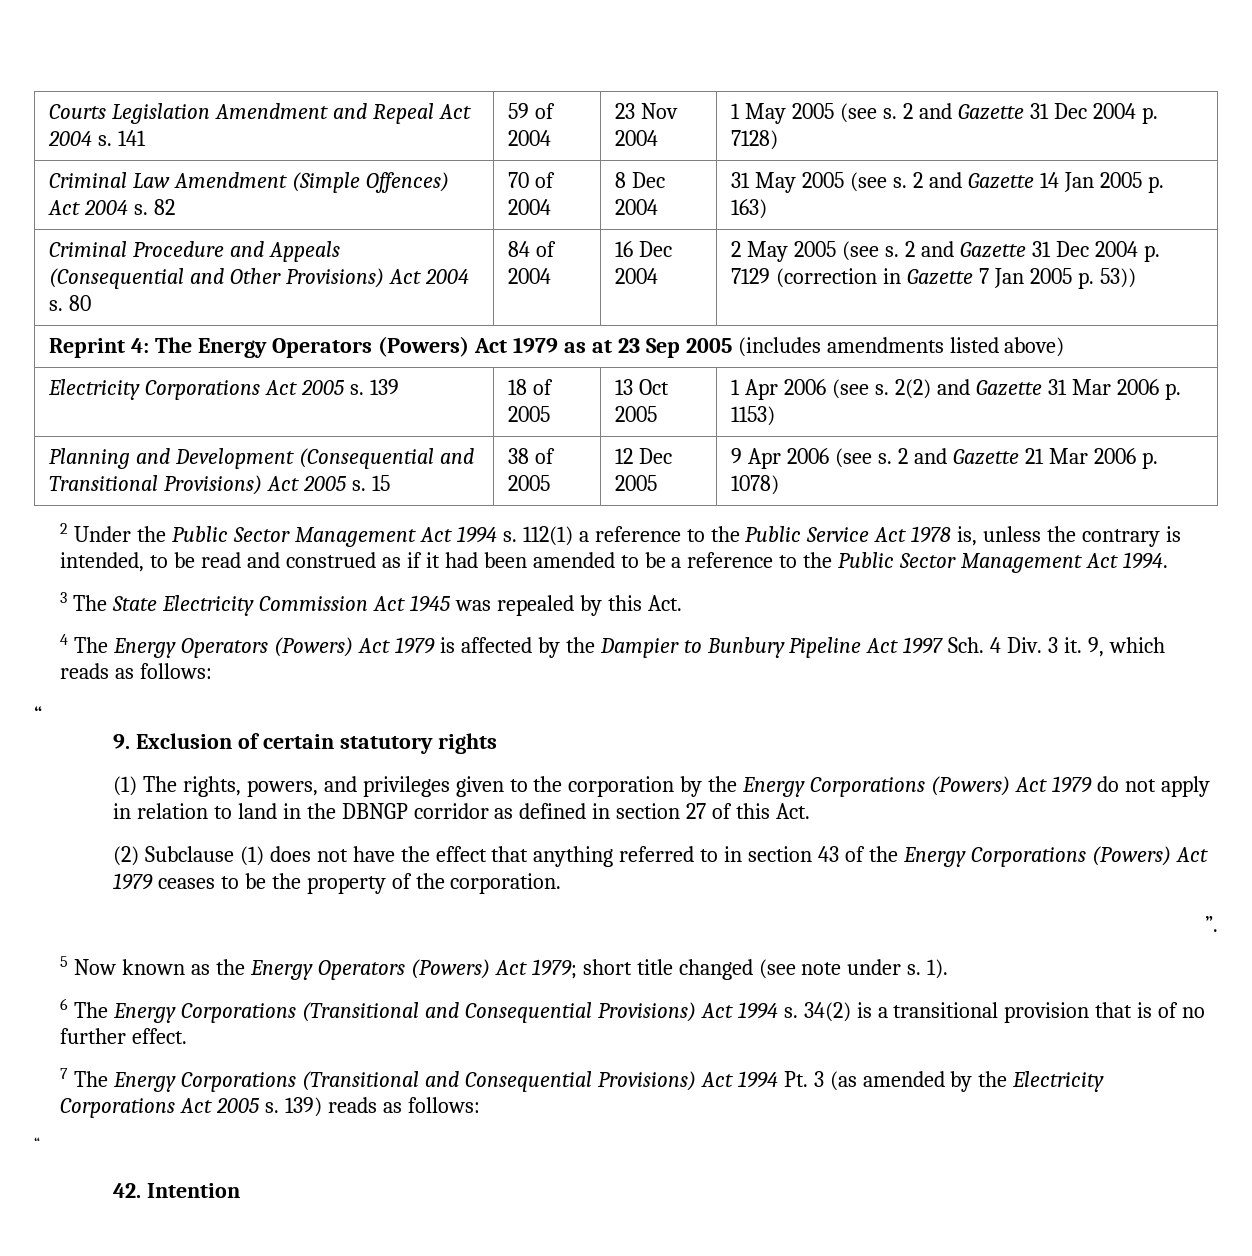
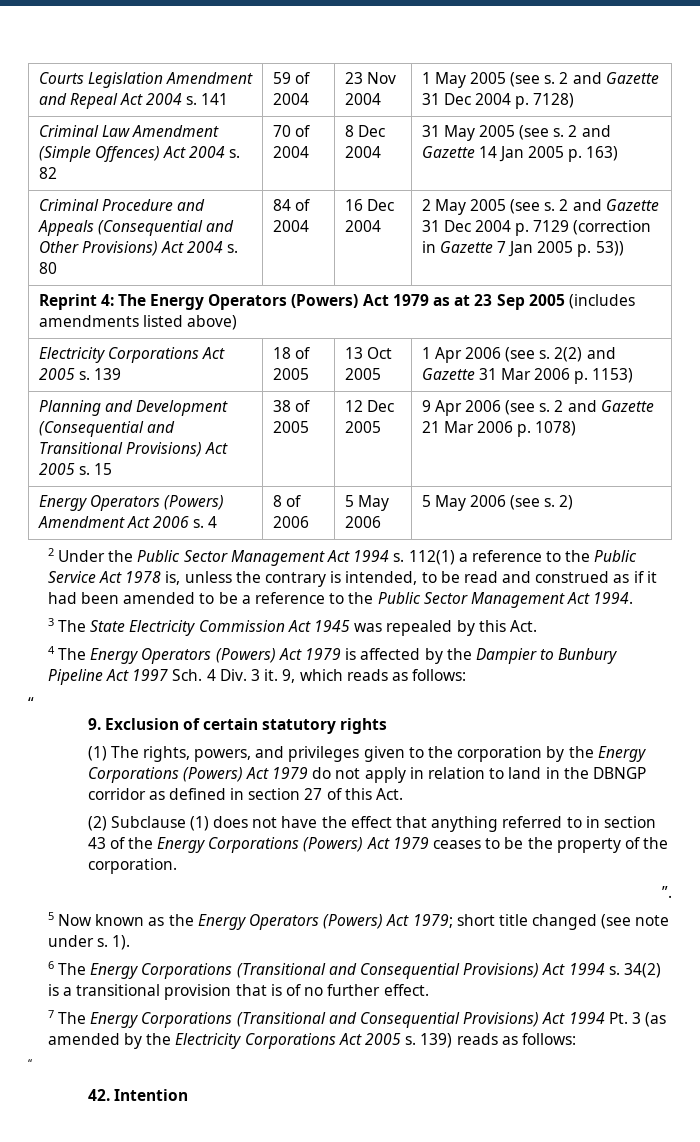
(780, 485) none -> [38,495,224,511] [37,516,218,528] [272,495,301,507] [272,516,309,528] [344,495,389,511] [344,516,381,528] [421,495,574,511] // Energy Operators (Powers) Amendment Act 2006 s. 4 | 8 of 2006 | 5 May 2006 | 5 May 2006 (see s. 2)

